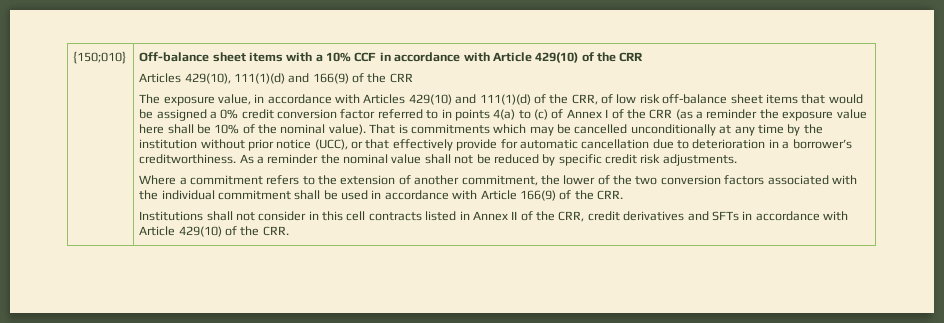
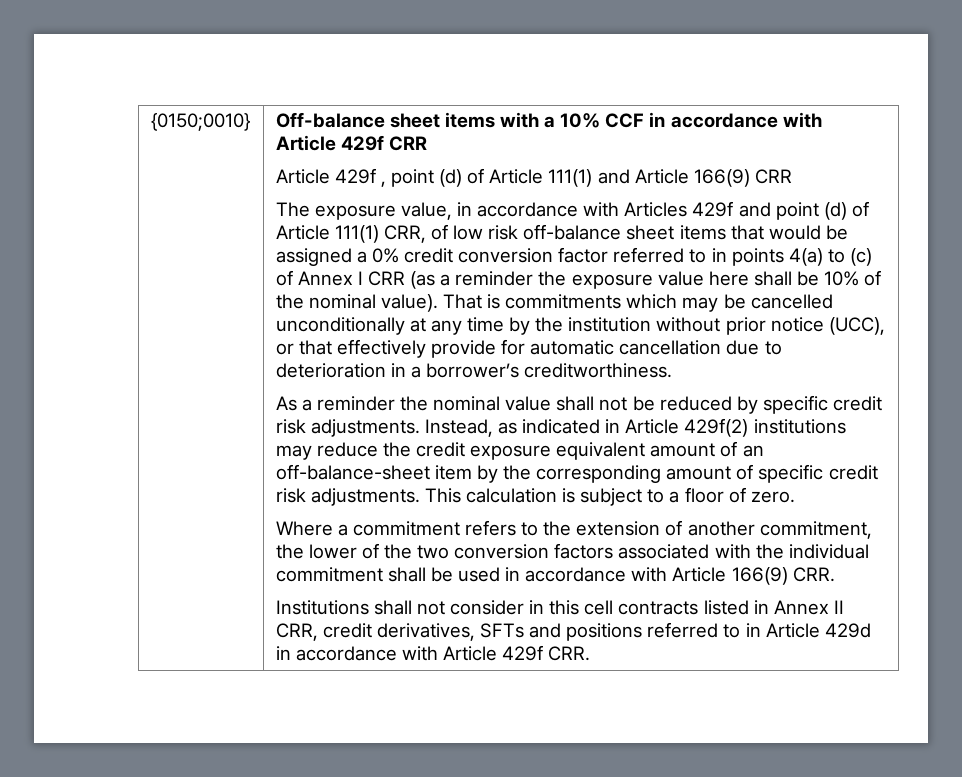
[73,51,127,64] {150;010} -> [150,113,250,131] {0150;0010}
[535,52,644,63] [139,73,387,84] 429(10) of the CRR // Articles 429(10), 111(1)(d) and 166(9) of the -> [340,135,427,151] [275,168,750,187] 429f CRR // Article 429f , point (d) of Article 111(1) and Article 166(9)
[408,94,569,105] 429(10) and 111(1)(d) of the -> [692,201,869,220] [275,225,379,243] 429f and point (d) of Article 111(1)
[611,109,646,119] of the -> (363, 278) none
(237, 159) none -> (673, 370) //
(737, 160) none -> [424,418,846,437] [275,441,764,460] [275,464,878,483] [275,487,795,506] Instead, as indicated in Article 429f(2) institutions may reduce the credit exposure equivalent amount of an off-balance-sheet item by the corresponding amount of specific credit risk adjustments. This calculation is subject to a floor of zero.
[559,190,594,200] of the -> (788, 576) none
[520,211,849,222] [139,226,260,237] of the CRR, credit derivatives and SFTs in accordance with Article 429(10) of the -> [275,622,871,641] [275,645,544,661] CRR, credit derivatives, SFTs and positions referred to in Article 429d in accordance with Article 429f

